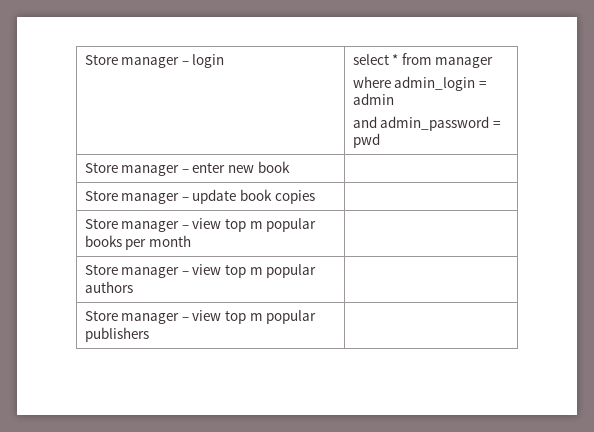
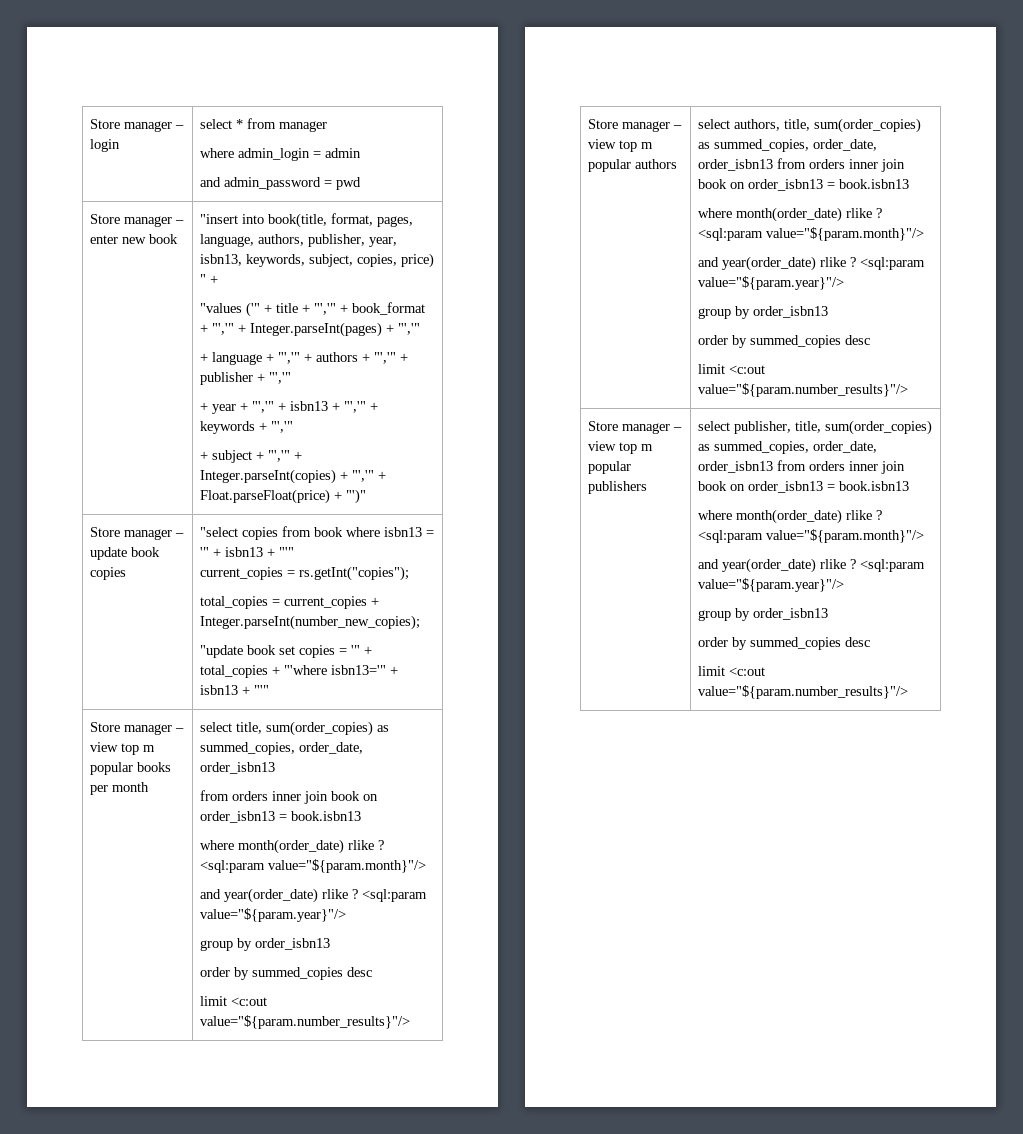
(290, 167) none -> [199,213,413,228] [199,234,397,247] [199,253,434,268] [199,274,218,284] [199,302,425,317] [199,322,420,337] [199,352,408,365] [199,372,291,385] [199,401,378,414] [199,421,293,434] [199,450,302,463] [199,469,386,484] [199,489,366,504] "insert into book(title, format, pages, language, authors, publisher, year, isbn13, keywords, subject, copies, price) " + // "values ('" + title + "','" + book_format + "','" + Integer.parseInt(pages) + "','" // + language + "','" + authors + "','" + publisher + "','" // + year + "','" + isbn13 + "','" + keywords + "','" // + subject + "','" + Integer.parseInt(copies) + "','" + Float.parseFloat(price) + "')"
(315, 197) none -> [199,526,434,540] [199,547,294,557] [199,566,409,581] [199,596,379,609] [199,615,420,630] [199,645,372,658] [199,665,398,678] [199,685,269,695] "select copies from book where isbn13 = '" + isbn13 + "'" // current_copies = rs.getInt("copies"); // total_copies = current_copies + Integer.parseInt(number_new_copies); // "update book set copies = '" + total_copies + "'where isbn13='" + isbn13 + "'"
(191, 241) none -> [199,721,389,736] [199,742,363,755] [199,762,275,774] [199,790,378,804] [199,811,361,823] [199,839,384,854] [199,859,426,873] [199,888,427,903] [199,908,346,922] [199,938,330,951] [199,967,372,980] [199,996,267,1006] [199,1015,410,1029] select title, sum(order_copies) as summed_copies, order_date, order_isbn13 // from orders inner join book on order_isbn13 = book.isbn13 // where month(order_date) rlike ? <sql:param value="${param.month}"/> // and year(order_date) rlike ? <sql:param value="${param.year}"/> // group by order_isbn13 // order by summed_copies desc // limit <c:out value="${param.number_results}"/>
(133, 287) none -> [697,118,921,133] [697,139,877,152] [697,158,905,172] [697,179,909,191] [697,207,882,222] [697,227,924,241] [697,256,925,271] [697,276,844,290] [697,306,828,319] [697,335,870,348] [697,364,765,374] [697,383,908,397] select authors, title, sum(order_copies) as summed_copies, order_date, order_isbn13 from orders inner join book on order_isbn13 = book.isbn13 // where month(order_date) rlike ? <sql:param value="${param.month}"/> // and year(order_date) rlike ? <sql:param value="${param.year}"/> // group by order_isbn13 // order by summed_copies desc // limit <c:out value="${param.number_results}"/>
(149, 334) none -> [697,420,932,435] [697,441,877,454] [697,460,905,474] [697,481,909,493] [697,509,882,524] [697,529,924,543] [697,558,925,573] [697,578,844,592] [697,608,828,621] [697,637,870,650] [697,666,765,676] [697,685,908,699] select publisher, title, sum(order_copies) as summed_copies, order_date, order_isbn13 from orders inner join book on order_isbn13 = book.isbn13 // where month(order_date) rlike ? <sql:param value="${param.month}"/> // and year(order_date) rlike ? <sql:param value="${param.year}"/> // group by order_isbn13 // order by summed_copies desc // limit <c:out value="${param.number_results}"/>

